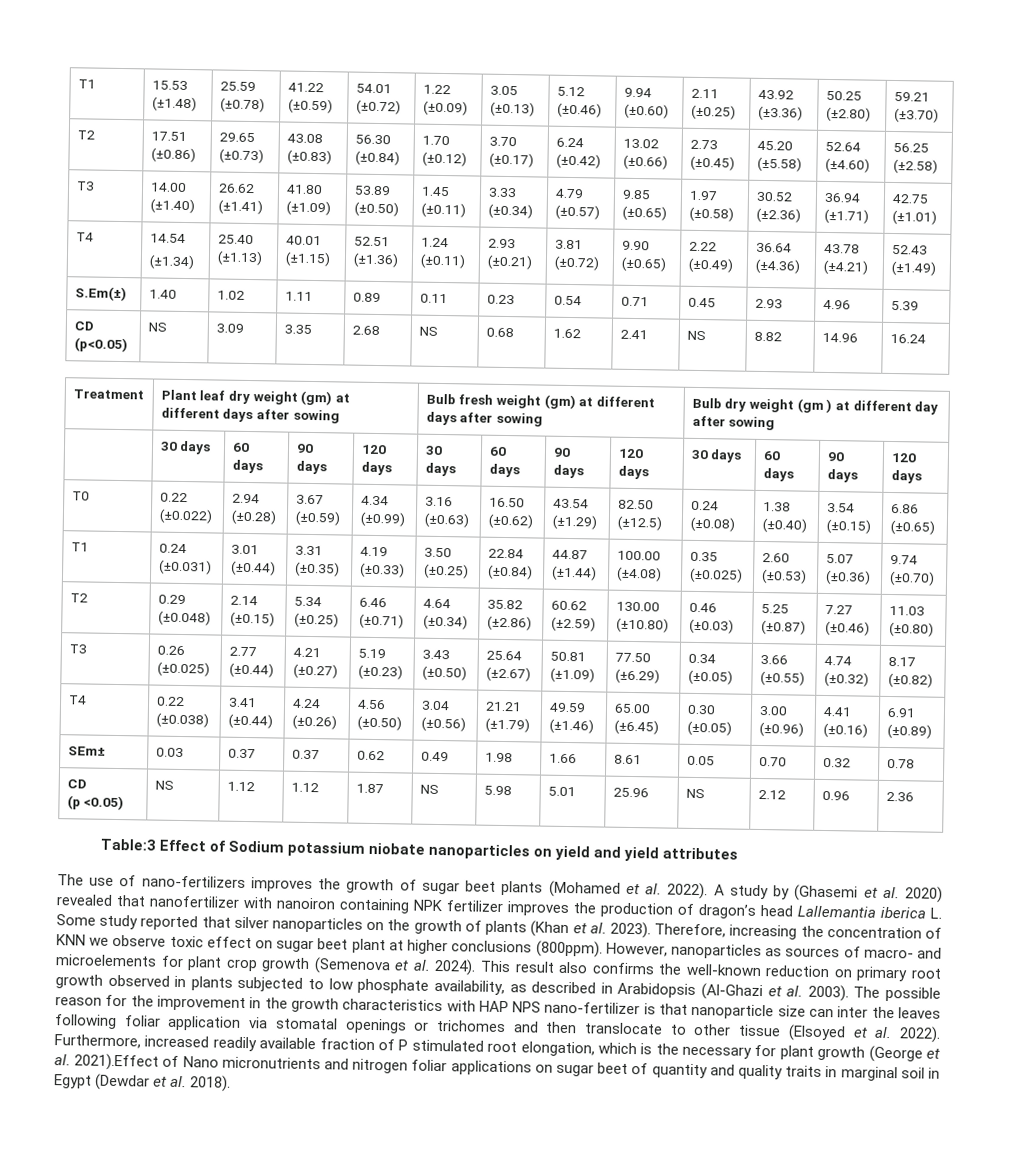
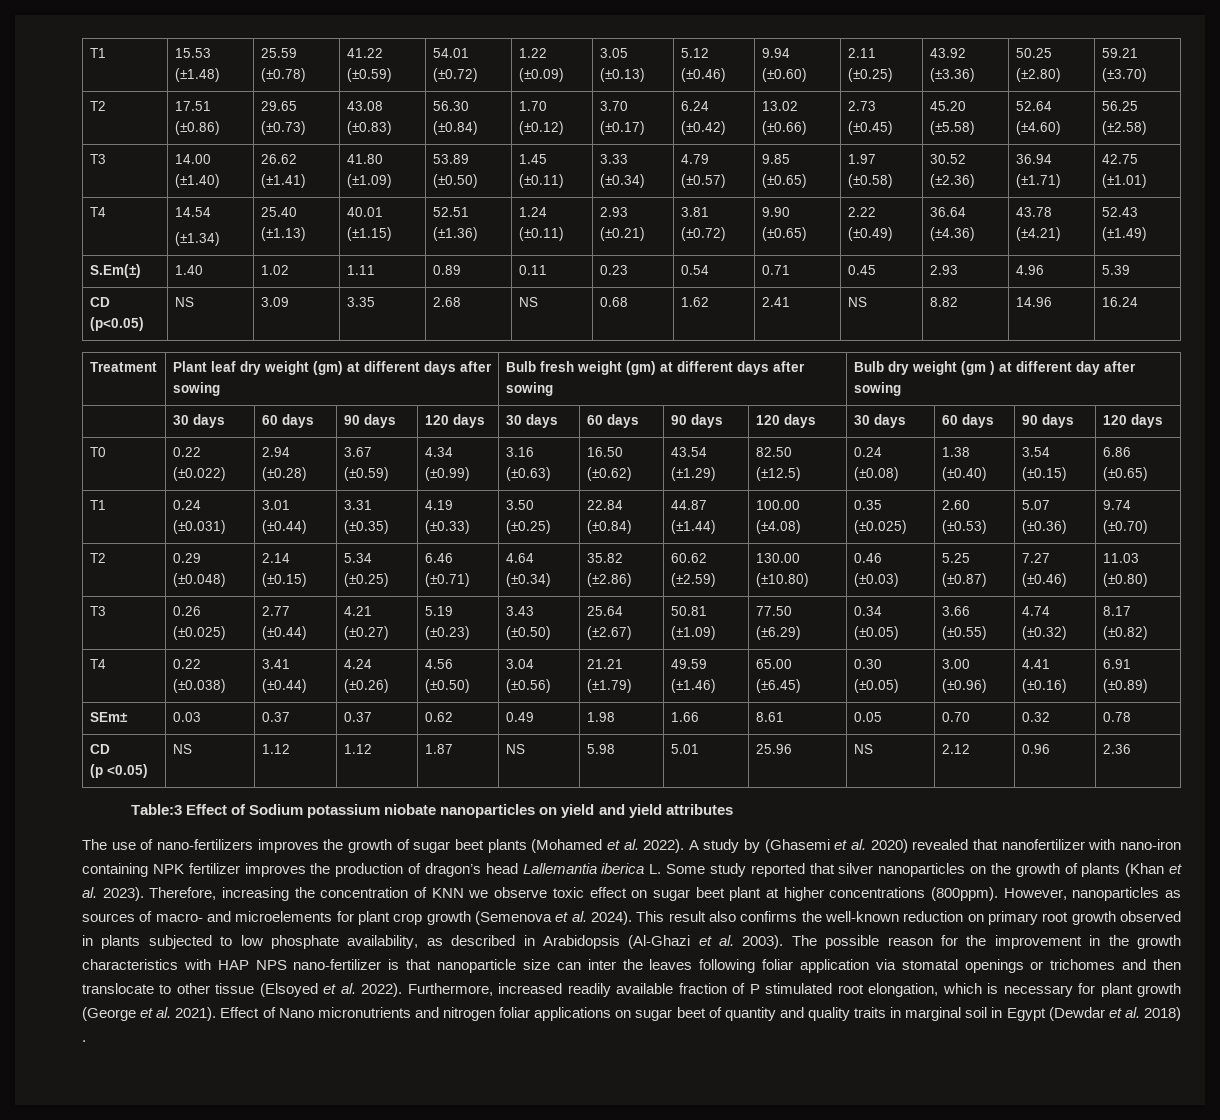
[276,897,336,910] nanoiron -> [1120,839,1182,850] nano-iron
[451,940,533,953] conclusions -> [829,887,926,898] concentrations
[655,1043,679,1055] the -> (999, 988) none
[74,1053,160,1071] 2021).Effect -> [175,1007,260,1021] 2021). Effect
[190,1075,232,1092] 2018). -> [1144,1007,1182,1021] [82,1040,86,1042] 2018) .

